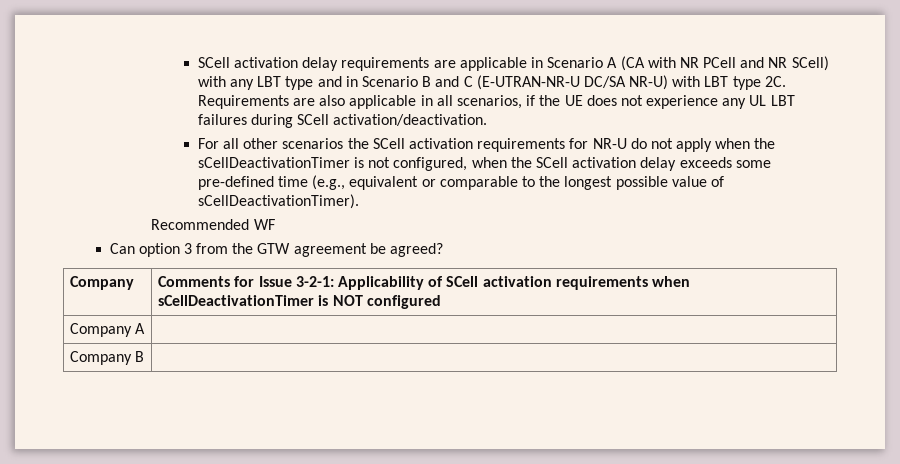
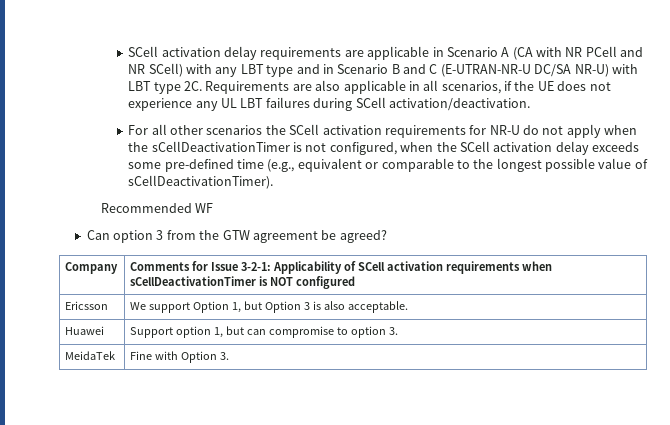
[70,323,146,337] [70,351,145,365] Company A | // Company B | -> [65,301,109,310] [130,301,408,313] [65,326,105,335] [130,326,399,338] [65,351,116,360] [130,351,230,363] Ericsson | We support Option 1, but Option 3 is also acceptable. // Huawei | Support option 1, but can compromise to option 3. // MeidaTek | Fine with Option 3.

